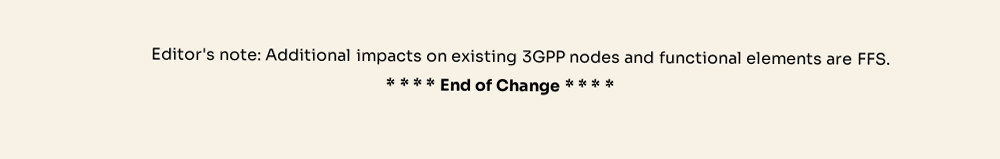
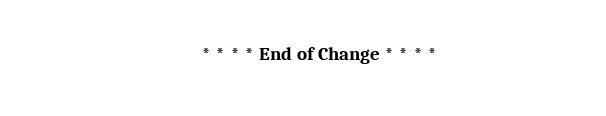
[150,47,891,67] Editor's note: Additional impacts on existing 3GPP nodes and functional elements are FFS. // -> (202, 54) none

